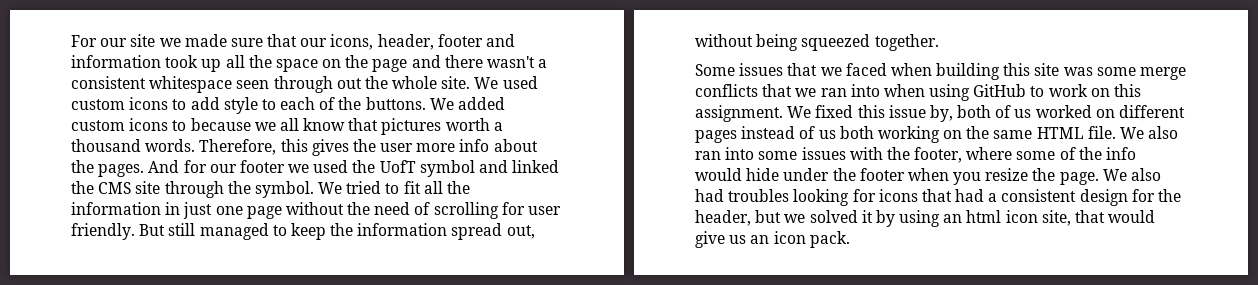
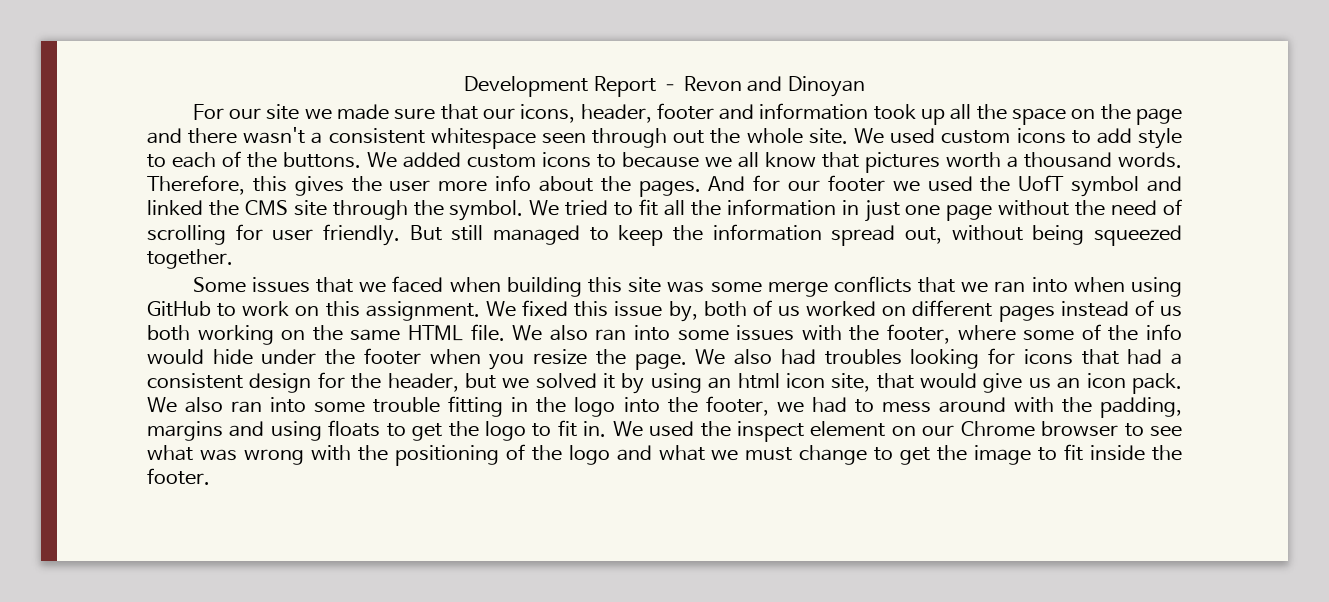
(71, 41) none -> [464,76,865,97] Development Report – Revon and Dinoyan //
(850, 239) none -> [147,396,1182,418] [147,420,1182,442] [147,444,1182,466] [147,468,210,485] We also ran into some trouble fitting in the logo into the footer, we had to mess around with the padding, margins and using floats to get the logo to fit in. We used the inspect element on our Chrome browser to see what was wrong with the positioning of the logo and what we must change to get the image to fit inside the footer.

